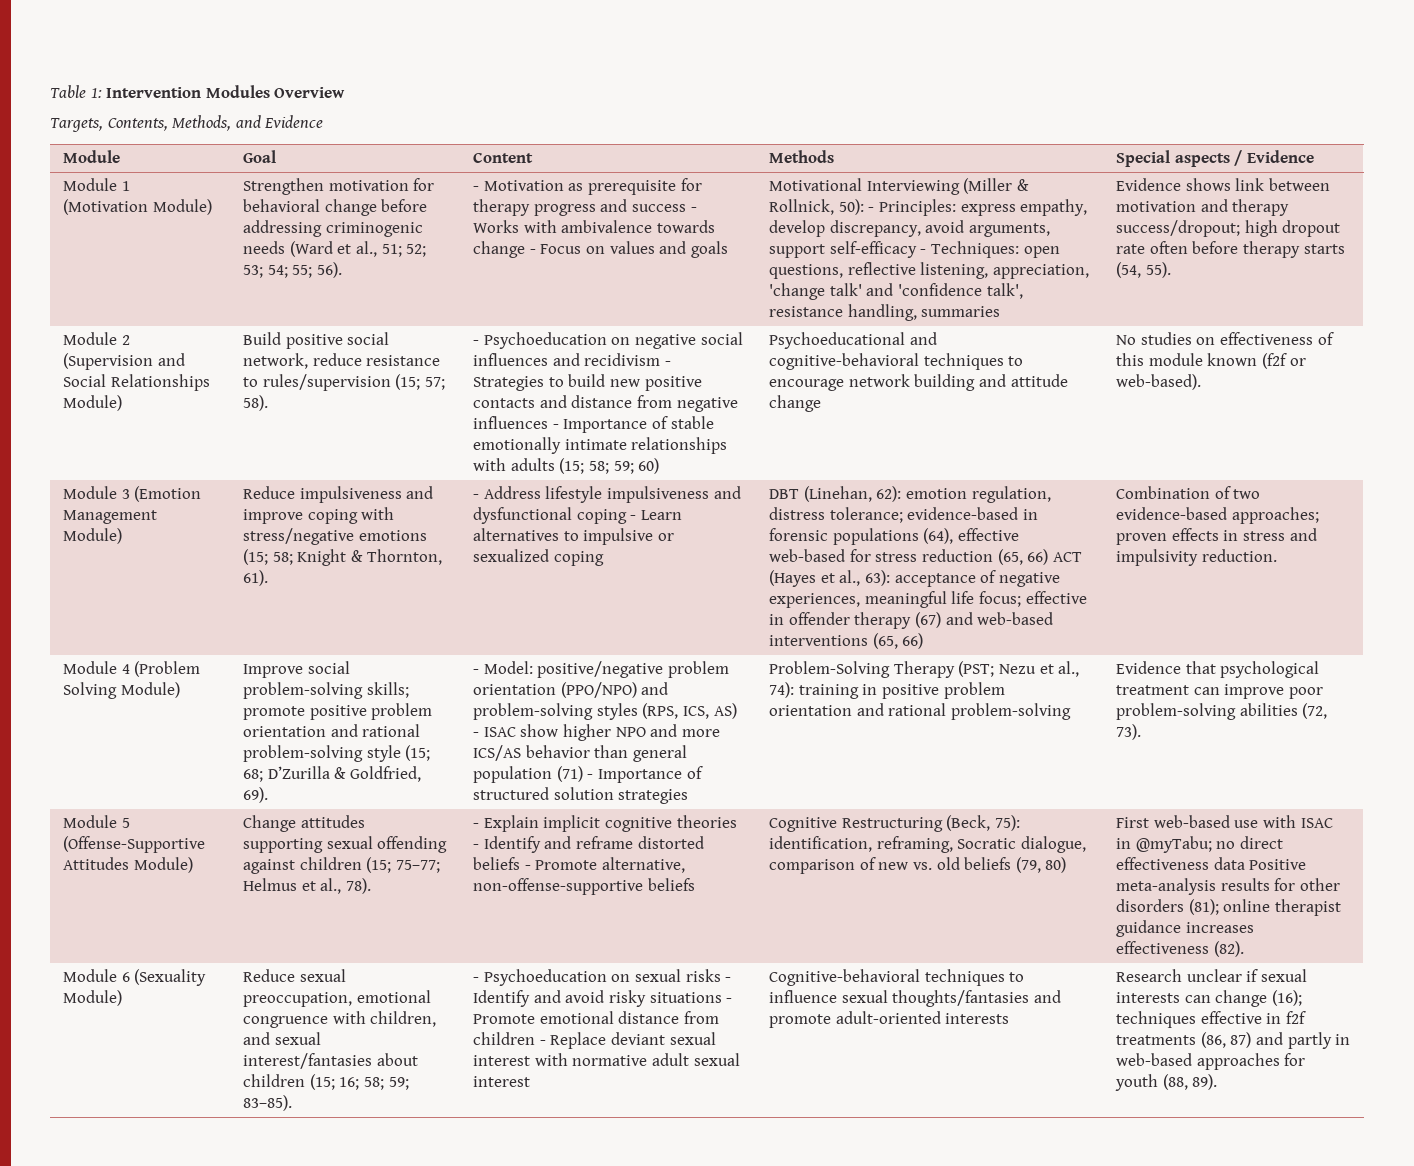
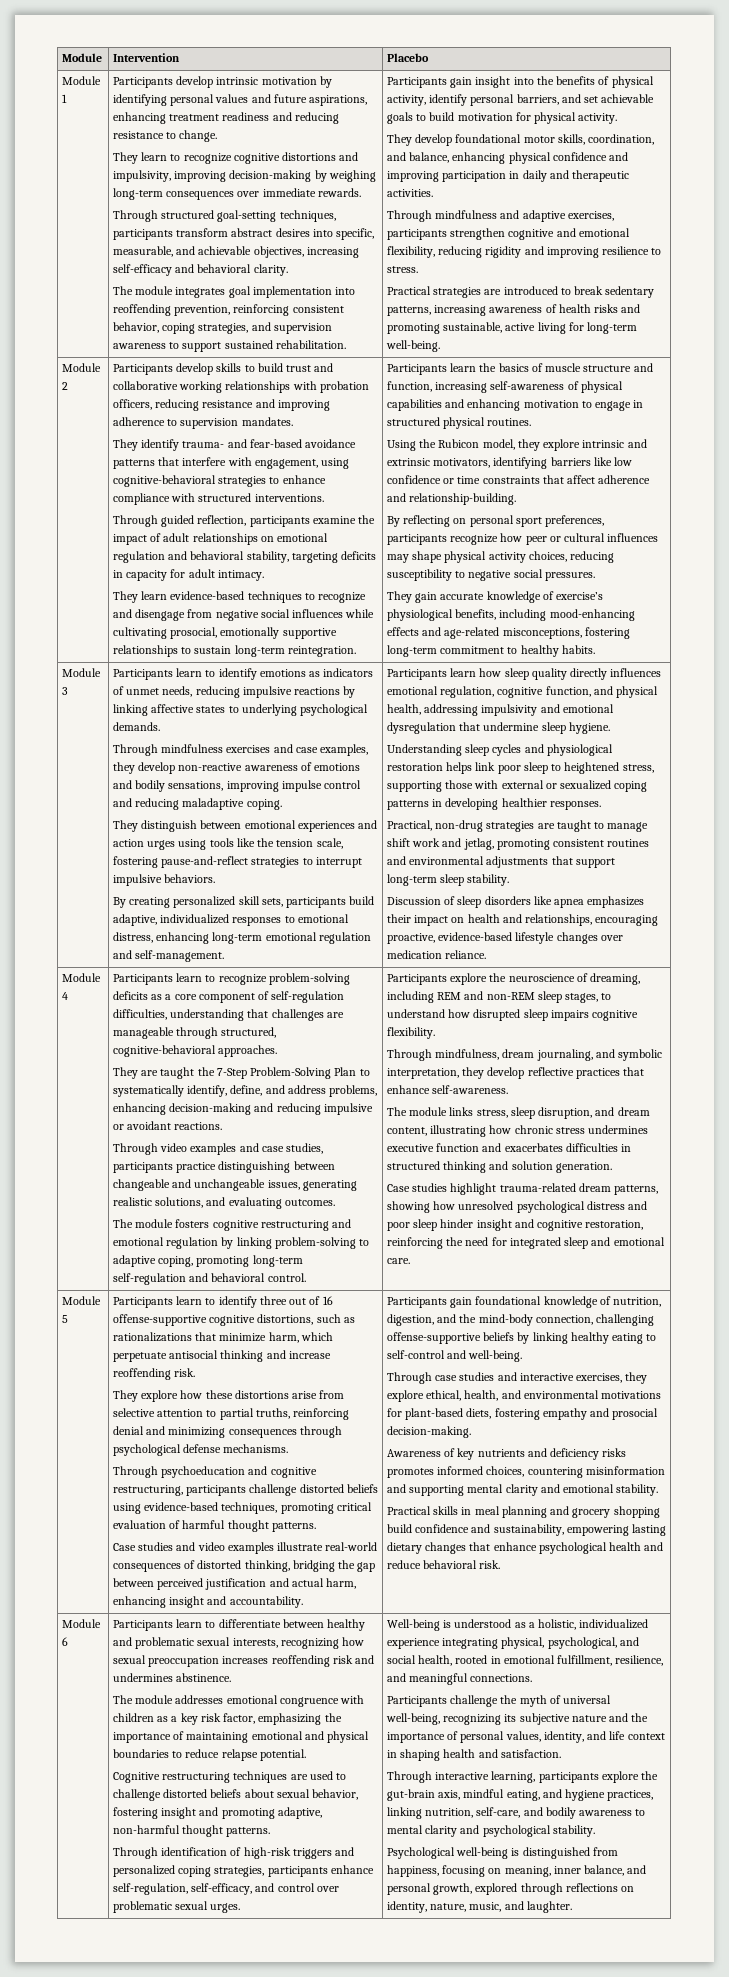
[50,85,346,98] [50,115,324,132] [63,150,121,163] [243,150,277,163] [473,152,534,163] [769,150,835,163] [1116,150,1314,167] [63,178,130,191] [63,199,212,215] [243,178,435,195] [243,199,428,216] [243,220,423,237] [243,241,427,257] [243,262,342,278] [473,178,702,195] [473,199,697,216] [473,220,715,233] [473,241,728,258] [769,178,1029,195] [769,199,1088,216] [769,220,1050,237] [769,241,1060,258] [769,262,1089,279] [769,283,1023,300] [769,304,1001,321] [1116,178,1330,191] [1116,199,1290,216] [1116,220,1341,237] [1116,241,1345,258] [1116,262,1171,278] [63,332,130,345] [63,353,185,370] [63,374,210,391] [63,395,123,411] [243,332,390,349] [243,353,441,369] [243,374,445,391] [243,395,269,411] [473,332,743,349] [473,353,671,366] [473,374,702,391] [473,395,738,412] [473,416,714,433] [473,437,728,454] [473,458,660,474] [769,332,937,349] [769,353,1024,370] [769,374,1068,391] [769,395,822,412] [1116,332,1334,345] [1116,353,1306,369] [1116,374,1202,390] [63,486,202,502] [63,510,158,524] [63,528,123,544] [243,486,434,503] [243,507,395,524] [243,528,427,545] [243,549,442,566] [243,570,269,586] [473,486,741,503] [473,507,682,524] [473,528,674,545] [473,549,604,566] [769,486,1051,503] [769,507,1038,523] [769,528,1019,545] [769,549,1082,565] [769,570,1060,587] [769,591,1087,608] [769,612,1054,629] [769,633,924,649] [1116,486,1261,499] [1116,507,1319,524] [1116,528,1317,545] [1116,549,1277,566] [63,661,201,677] [63,682,180,699] [243,661,350,678] [243,682,409,699] [243,703,433,720] [243,724,421,737] [243,745,431,762] [243,766,421,782] [243,787,269,803] [473,661,729,678] [473,682,669,698] [473,703,737,720] [473,724,720,741] [473,745,687,762] [473,766,703,783] [473,787,689,804] [769,661,1080,678] [769,682,1005,699] [769,703,1071,720] [1116,661,1320,678] [1116,684,1323,699] [1116,703,1328,720] [1116,724,1142,740] [63,815,130,828] [63,836,206,853] [63,857,193,873] [243,815,365,832] [243,836,448,853] [243,857,440,874] [243,878,371,894] [473,815,737,832] [473,836,704,853] [473,857,685,873] [473,878,695,895] [769,815,1020,832] [769,836,1086,853] [769,857,1067,874] [1116,815,1333,828] [1116,836,1283,853] [1116,857,1307,870] [1116,878,1340,895] [1116,899,1341,916] [1116,920,1254,937] [1116,941,1244,957] [63,969,207,986] [63,990,123,1006] [243,969,346,982] [243,990,431,1007] [243,1011,437,1028] [243,1032,321,1045] [243,1053,418,1069] [243,1074,409,1090] [243,1095,293,1111] [473,969,732,986] [473,990,733,1007] [473,1011,719,1024] [473,1032,716,1049] [473,1053,740,1066] [473,1076,531,1087] [769,969,1025,986] [769,990,1061,1007] [769,1011,1010,1028] [1116,969,1307,982] [1116,990,1302,1007] [1116,1011,1306,1028] [1116,1032,1351,1049] [1116,1053,1306,1070] [1115,1074,1218,1091] Table 1: Intervention Modules Overview // Targets, Contents, Methods, and Evidence // Module | Goal | Content | Methods | Special aspects / Evidence // Module 1 (Motivation Module) | Strengthen motivation for behavioral change before addressing criminogenic needs (Ward et al., 51; 52; 53; 54; 55; 56). | - Motivation as prerequisite for therapy progress and success - Works with ambivalence towards change - Focus on values and goals | Motivational Interviewing (Miller & Rollnick, 50): - Principles: express empathy, develop discrepancy, avoid arguments, support self-efficacy - Techniques: open questions, reflective listening, appreciation, 'change talk' and 'confidence talk', resistance handling, summaries | Evidence shows link between motivation and therapy success/dropout; high dropout rate often before therapy starts (54, 55). // Module 2 (Supervision and Social Relationships Module) | Build positive social network, reduce resistance to rules/supervision (15; 57; 58). | - Psychoeducation on negative social influences and recidivism - Strategies to build new positive contacts and distance from negative influences - Importance of stable emotionally intimate relationships with adults (15; 58; 59; 60) | Psychoeducational and cognitive-behavioral techniques to encourage network building and attitude change | No studies on effectiveness of this module known (f2f or web-based). // Module 3 (Emotion Management Module) | Reduce impulsiveness and improve coping with stress/negative emotions (15; 58; Knight & Thornton, 61). | - Address lifestyle impulsiveness and dysfunctional coping - Learn alternatives to impulsive or sexualized coping | DBT (Linehan, 62): emotion regulation, distress tolerance; evidence-based in forensic populations (64), effective web-based for stress reduction (65, 66) ACT (Hayes et al., 63): acceptance of negative experiences, meaningful life focus; effective in offender therapy (67) and web-based interventions (65, 66) | Combination of two evidence-based approaches; proven effects in stress and impulsivity reduction. // Module 4 (Problem Solving Module) | Improve social problem-solving skills; promote positive problem orientation and rational problem-solving style (15; 68; D’Zurilla & Goldfried, 69). | - Model: positive/negative problem orientation (PPO/NPO) and problem-solving styles (RPS, ICS, AS) - ISAC show higher NPO and more ICS/AS behavior than general population (71) - Importance of structured solution strategies | Problem-Solving Therapy (PST; Nezu et al., 74): training in positive problem orientation and rational problem-solving | Evidence that psychological treatment can improve poor problem-solving abilities (72, 73). // Module 5 (Offense-Supportive Attitudes Module) | Change attitudes supporting sexual offending against children (15; 75–77; Helmus et al., 78). | - Explain implicit cognitive theories - Identify and reframe distorted beliefs - Promote alternative, non-offense-supportive beliefs | Cognitive Restructuring (Beck, 75): identification, reframing, Socratic dialogue, comparison of new vs. old beliefs (79, 80) | First web-based use with ISAC in @myTabu; no direct effectiveness data Positive meta-analysis results for other disorders (81); online therapist guidance increases effectiveness (82). // Module 6 (Sexuality Module) | Reduce sexual preoccupation, emotional congruence with children, and sexual interest/fantasies about children (15; 16; 58; 59; 83–85). | - Psychoeducation on sexual risks - Identify and avoid risky situations - Promote emotional distance from children - Replace deviant sexual interest with normative adult sexual interest | Cognitive-behavioral techniques to influence sexual thoughts/fantasies and promote adult-oriented interests | Research unclear if sexual interests can change (16); techniques effective in f2f treatments (86, 87) and partly in web-based approaches for youth (88, 89). -> [61,53,102,62] [112,53,180,62] [386,53,429,62] [61,76,101,85] [61,94,67,103] [112,76,332,88] [112,94,368,106] [112,112,339,124] [112,130,218,142] [112,152,359,164] [112,170,376,182] [112,188,361,200] [112,210,336,222] [112,228,375,240] [112,246,359,258] [112,264,288,276] [112,286,356,298] [112,304,344,316] [112,322,332,334] [112,340,346,352] [386,76,654,88] [386,94,655,106] [386,112,618,124] [386,134,655,146] [386,152,629,164] [386,170,630,182] [386,189,433,197] [386,210,614,222] [386,228,630,240] [386,246,662,258] [386,266,418,273] [386,286,655,298] [386,304,641,316] [386,322,638,334] [385,340,440,352] [61,363,101,372] [61,382,68,390] [112,363,334,375] [112,381,369,393] [112,399,330,411] [112,417,293,429] [112,439,357,451] [112,457,350,469] [112,475,326,487] [112,493,324,505] [112,515,376,527] [112,533,329,545] [112,551,377,563] [112,569,264,581] [112,591,367,603] [112,609,375,621] [112,627,337,639] [112,645,356,657] [386,363,653,375] [386,381,623,393] [386,399,644,411] [386,417,532,429] [386,439,647,451] [386,457,633,469] [386,475,651,484] [386,493,517,505] [386,515,605,527] [386,533,659,545] [386,551,615,563] [386,569,595,581] [386,591,604,603] [386,609,635,621] [386,627,630,639] [386,645,595,657] [61,668,101,677] [61,687,68,695] [112,668,374,680] [112,686,356,698] [112,704,369,716] [112,722,160,731] [112,744,369,756] [112,762,361,774] [112,780,362,792] [112,798,282,810] [112,820,378,832] [112,838,343,850] [112,856,362,868] [112,874,216,886] [112,896,375,908] [112,914,349,926] [112,932,371,944] [112,950,225,962] [386,668,662,680] [386,686,659,698] [386,704,614,716] [386,722,610,734] [386,744,613,756] [386,762,654,774] [386,780,648,792] [386,798,601,810] [386,820,649,832] [386,838,650,850] [386,856,615,868] [386,874,510,886] [386,896,645,908] [386,914,659,926] [386,932,623,944] [386,950,487,959] [61,973,101,982] [61,992,68,1000] [112,973,350,985] [112,991,345,1003] [112,1009,344,1021] [112,1027,277,1039] [112,1045,278,1057] [112,1067,370,1079] [112,1085,378,1097] [112,1103,373,1115] [112,1121,223,1130] [112,1143,324,1155] [112,1161,335,1173] [112,1179,357,1191] [112,1197,335,1209] [112,1219,352,1231] [112,1237,370,1249] [112,1255,303,1267] [112,1273,306,1285] [386,973,641,985] [386,991,612,1003] [386,1009,639,1021] [386,1027,435,1039] [386,1049,663,1061] [386,1067,645,1079] [386,1085,509,1094] [386,1107,650,1119] [386,1125,649,1137] [386,1143,632,1152] [386,1161,612,1173] [386,1183,659,1195] [386,1201,648,1213] [386,1219,644,1231] [386,1237,665,1249] [386,1258,410,1264] [61,1296,101,1305] [61,1315,68,1323] [112,1296,333,1308] [112,1314,355,1326] [112,1332,333,1343] [112,1350,331,1362] [112,1368,196,1380] [112,1390,345,1402] [112,1408,350,1420] [112,1426,342,1438] [112,1444,289,1456] [112,1466,317,1478] [112,1484,378,1496] [112,1502,372,1514] [112,1520,316,1532] [112,1542,378,1554] [112,1560,376,1572] [112,1578,357,1590] [112,1596,303,1608] [386,1296,662,1308] [386,1314,655,1326] [386,1332,657,1344] [386,1350,523,1362] [386,1372,648,1384] [386,1390,662,1402] [386,1408,659,1420] [386,1426,471,1438] [386,1448,627,1460] [386,1466,665,1478] [386,1484,659,1496] [386,1506,660,1518] [386,1524,667,1536] [386,1542,664,1554] [386,1560,501,1569] [61,1619,101,1628] [61,1637,68,1646] [112,1619,366,1631] [112,1637,365,1649] [112,1655,375,1667] [112,1673,232,1682] [112,1695,365,1707] [112,1713,342,1725] [112,1731,370,1743] [112,1749,306,1761] [112,1771,347,1783] [112,1789,359,1801] [112,1807,322,1819] [112,1825,271,1837] [112,1847,355,1859] [112,1865,374,1877] [112,1883,339,1895] [112,1901,241,1913] [386,1619,649,1631] [386,1637,639,1649] [386,1655,664,1666] [386,1673,533,1685] [386,1695,612,1707] [385,1713,649,1725] [386,1731,665,1743] [386,1749,561,1761] [386,1771,659,1783] [386,1789,654,1801] [386,1807,646,1819] [386,1825,595,1837] [386,1847,618,1859] [386,1865,647,1877] [386,1883,635,1895] [386,1901,572,1913] Module | Intervention | Placebo // Module 1 | Participants develop intrinsic motivation by identifying personal values and future aspirations, enhancing treatment readiness and reducing resistance to change. // They learn to recognize cognitive distortions and impulsivity, improving decision-making by weighing long-term consequences over immediate rewards. // Through structured goal-setting techniques, participants transform abstract desires into specific, measurable, and achievable objectives, increasing self-efficacy and behavioral clarity. // The module integrates goal implementation into reoffending prevention, reinforcing consistent behavior, coping strategies, and supervision awareness to support sustained rehabilitation. | Participants gain insight into the benefits of physical activity, identify personal barriers, and set achievable goals to build motivation for physical activity. // They develop foundational motor skills, coordination, and balance, enhancing physical confidence and improving participation in daily and therapeutic activities. // Through mindfulness and adaptive exercises, participants strengthen cognitive and emotional flexibility, reducing rigidity and improving resilience to stress. // Practical strategies are introduced to break sedentary patterns, increasing awareness of health risks and promoting sustainable, active living for long-term well-being. // Module 2 | Participants develop skills to build trust and collaborative working relationships with probation officers, reducing resistance and improving adherence to supervision mandates. // They identify trauma- and fear-based avoidance patterns that interfere with engagement, using cognitive-behavioral strategies to enhance compliance with structured interventions. // Through guided reflection, participants examine the impact of adult relationships on emotional regulation and behavioral stability, targeting deficits in capacity for adult intimacy. // They learn evidence-based techniques to recognize and disengage from negative social influences while cultivating prosocial, emotionally supportive relationships to sustain long-term reintegration. | Participants learn the basics of muscle structure and function, increasing self-awareness of physical capabilities and enhancing motivation to engage in structured physical routines. // Using the Rubicon model, they explore intrinsic and extrinsic motivators, identifying barriers like low confidence or time constraints that affect adherence and relationship-building. // By reflecting on personal sport preferences, participants recognize how peer or cultural influences may shape physical activity choices, reducing susceptibility to negative social pressures. // They gain accurate knowledge of exercise’s physiological benefits, including mood-enhancing effects and age-related misconceptions, fostering long-term commitment to healthy habits. // Module 3 | Participants learn to identify emotions as indicators of unmet needs, reducing impulsive reactions by linking affective states to underlying psychological demands. // Through mindfulness exercises and case examples, they develop non-reactive awareness of emotions and bodily sensations, improving impulse control and reducing maladaptive coping. // They distinguish between emotional experiences and action urges using tools like the tension scale, fostering pause-and-reflect strategies to interrupt impulsive behaviors. // By creating personalized skill sets, participants build adaptive, individualized responses to emotional distress, enhancing long-term emotional regulation and self-management. | Participants learn how sleep quality directly influences emotional regulation, cognitive function, and physical health, addressing impulsivity and emotional dysregulation that undermine sleep hygiene. // Understanding sleep cycles and physiological restoration helps link poor sleep to heightened stress, supporting those with external or sexualized coping patterns in developing healthier responses. // Practical, non-drug strategies are taught to manage shift work and jetlag, promoting consistent routines and environmental adjustments that support long-term sleep stability. // Discussion of sleep disorders like apnea emphasizes their impact on health and relationships, encouraging proactive, evidence-based lifestyle changes over medication reliance. // Module 4 | Participants learn to recognize problem-solving deficits as a core component of self-regulation difficulties, understanding that challenges are manageable through structured, cognitive-behavioral approaches. // They are taught the 7-Step Problem-Solving Plan to systematically identify, define, and address problems, enhancing decision-making and reducing impulsive or avoidant reactions. // Through video examples and case studies, participants practice distinguishing between changeable and unchangeable issues, generating realistic solutions, and evaluating outcomes. // The module fosters cognitive restructuring and emotional regulation by linking problem-solving to adaptive coping, promoting long-term self-regulation and behavioral control. | Participants explore the neuroscience of dreaming, including REM and non-REM sleep stages, to understand how disrupted sleep impairs cognitive flexibility. // Through mindfulness, dream journaling, and symbolic interpretation, they develop reflective practices that enhance self-awareness. // The module links stress, sleep disruption, and dream content, illustrating how chronic stress undermines executive function and exacerbates difficulties in structured thinking and solution generation. // Case studies highlight trauma-related dream patterns, showing how unresolved psychological distress and poor sleep hinder insight and cognitive restoration, reinforcing the need for integrated sleep and emotional care. // Module 5 | Participants learn to identify three out of 16 offense-supportive cognitive distortions, such as rationalizations that minimize harm, which perpetuate antisocial thinking and increase reoffending risk. // They explore how these distortions arise from selective attention to partial truths, reinforcing denial and minimizing consequences through psychological defense mechanisms. // Through psychoeducation and cognitive restructuring, participants challenge distorted beliefs using evidence-based techniques, promoting critical evaluation of harmful thought patterns. // Case studies and video examples illustrate real-world consequences of distorted thinking, bridging the gap between perceived justification and actual harm, enhancing insight and accountability. | Participants gain foundational knowledge of nutrition, digestion, and the mind-body connection, challenging offense-supportive beliefs by linking healthy eating to self-control and well-being. // Through case studies and interactive exercises, they explore ethical, health, and environmental motivations for plant-based diets, fostering empathy and prosocial decision-making. // Awareness of key nutrients and deficiency risks promotes informed choices, countering misinformation and supporting mental clarity and emotional stability. // Practical skills in meal planning and grocery shopping build confidence and sustainability, empowering lasting dietary changes that enhance psychological health and reduce behavioral risk. // Module 6 | Participants learn to differentiate between healthy and problematic sexual interests, recognizing how sexual preoccupation increases reoffending risk and undermines abstinence. // The module addresses emotional congruence with children as a key risk factor, emphasizing the importance of maintaining emotional and physical boundaries to reduce relapse potential. // Cognitive restructuring techniques are used to challenge distorted beliefs about sexual behavior, fostering insight and promoting adaptive, non-harmful thought patterns. // Through identification of high-risk triggers and personalized coping strategies, participants enhance self-regulation, self-efficacy, and control over problematic sexual urges. | Well-being is understood as a holistic, individualized experience integrating physical, psychological, and social health, rooted in emotional fulfillment, resilience, and meaningful connections. // Participants challenge the myth of universal well-being, recognizing its subjective nature and the importance of personal values, identity, and life context in shaping health and satisfaction. // Through interactive learning, participants explore the gut-brain axis, mindful eating, and hygiene practices, linking nutrition, self-care, and bodily awareness to mental clarity and psychological stability. // Psychological well-being is distinguished from happiness, focusing on meaning, inner balance, and personal growth, explored through reflections on identity, nature, music, and laughter.

